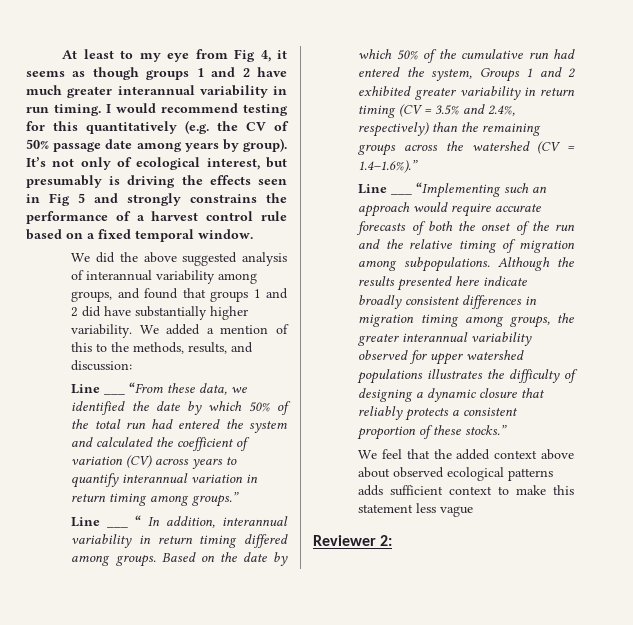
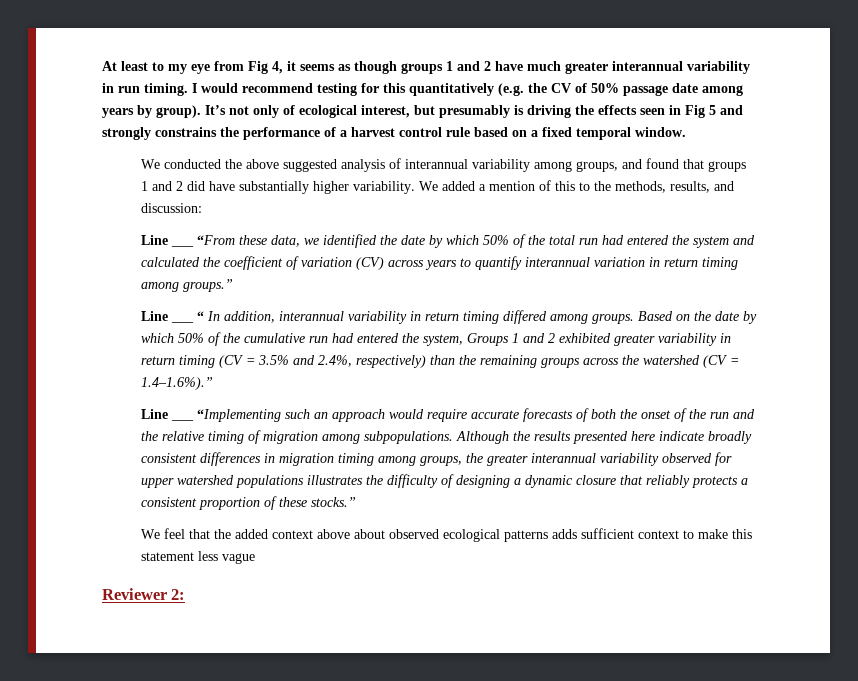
[96,252,116,263] did -> [163,159,221,169] conducted

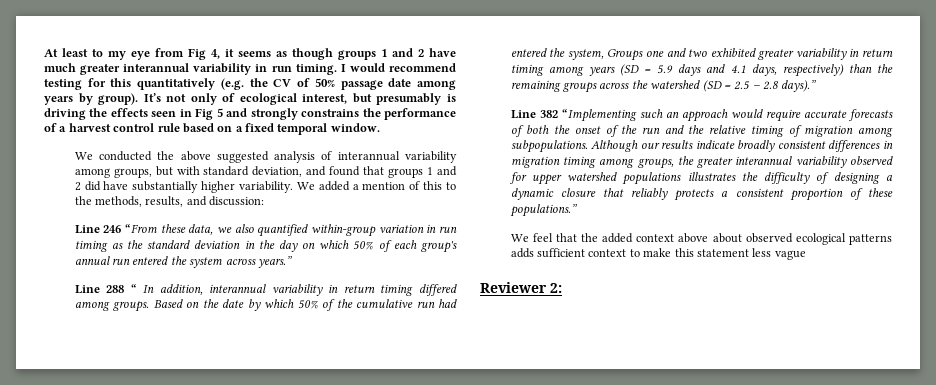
(618, 166) none -> [155,166,303,177] but with standard deviation,
[170,245,194,247] ___ -> [103,225,122,233] 246
[322,234,755,248] [140,256,738,270] [140,279,233,292] [140,311,168,321] [170,321,194,323] identified the date by which 50% of the total run had entered the system and calculated the coefficient of variation (CV) across years to quantify interannual variation in return timing among groups.” // Line ___ -> [234,224,458,237] [74,240,457,253] [74,256,292,268] [74,285,125,294] also quantified within-group variation in run timing as the standard deviation in the day on which 50% of each group's annual run entered the system across years.” // Line 288
[511,333,555,343] 1 and 2 -> [645,48,708,57] one and two
[218,355,352,368] (CV = 3.5% and 2.4%, -> [548,64,777,76] among years (SD = 5.9 days and 4.1 days,
[702,355,739,368] [140,377,213,390] [140,409,168,419] [170,419,194,421] (CV = 1.4–1.6%).” // Line ___ -> [702,80,817,92] [510,110,558,119] (SD = 2.5 – 2.8 days).” // Line 382
[512,431,655,444] the results presented here -> [640,140,694,149] our results
[310,497,356,507] stocks.” -> [509,204,577,217] populations.”

